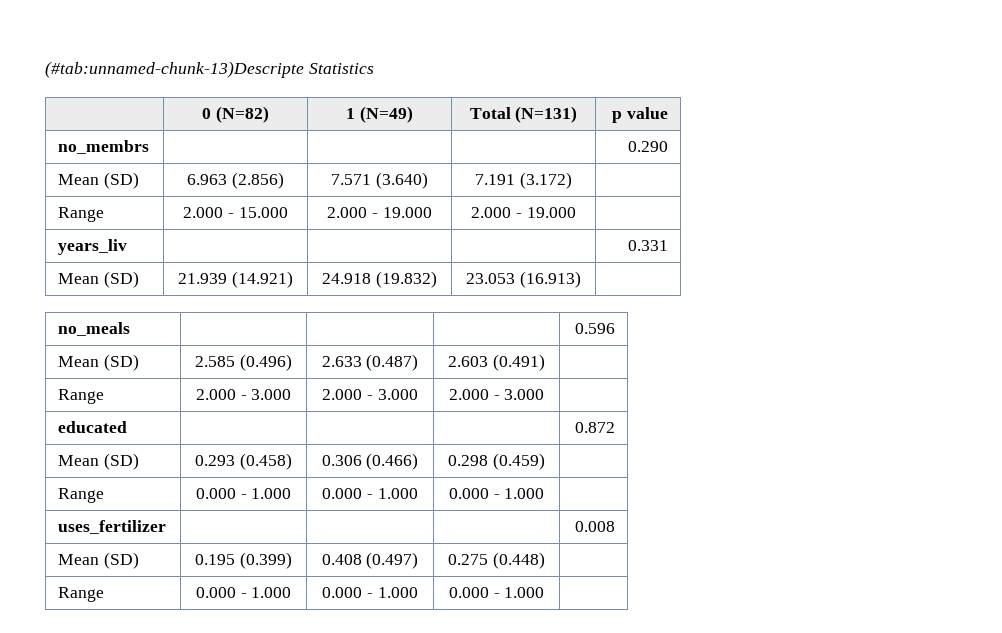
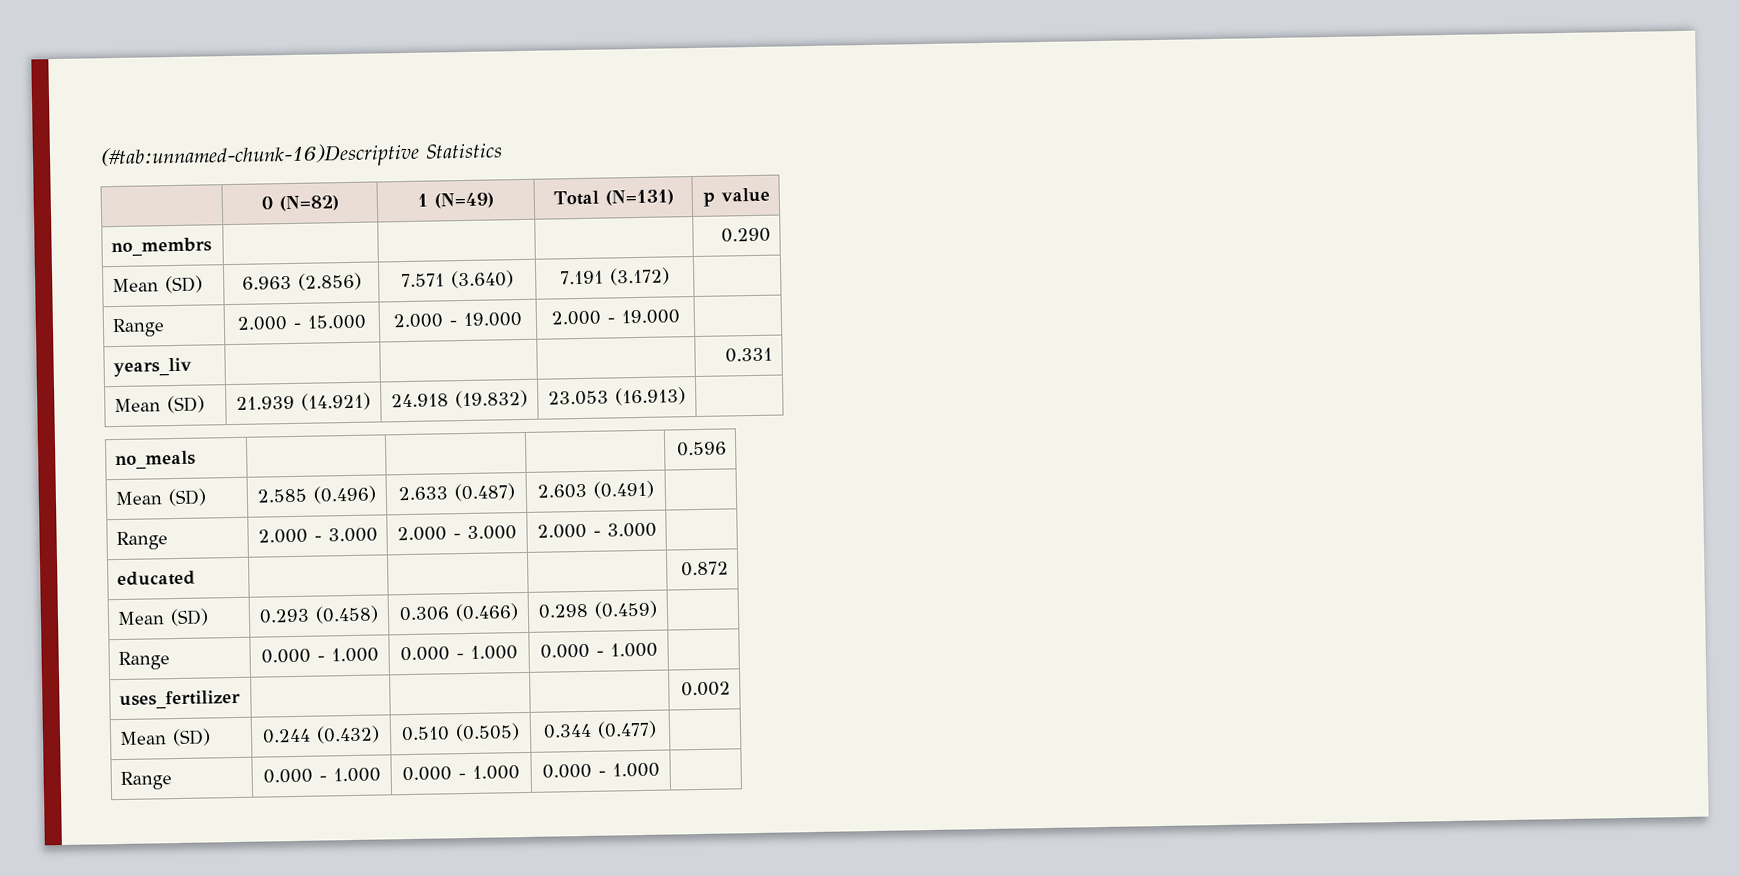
[45,61,304,78] (#tab:unnamed-chunk-13)Descripte -> [99,142,420,171] (#tab:unnamed-chunk-16)Descriptive
[574,521,615,532] [58,552,140,569] [195,552,292,569] [321,552,419,569] [448,552,545,569] 0.008 // Mean (SD) | 0.195 (0.399) | 0.408 (0.497) | 0.275 (0.448) -> [680,681,731,697] [119,728,212,747] [262,725,380,744] [401,723,520,742] [543,720,657,739] 0.002 // Mean (SD) | 0.244 (0.432) | 0.510 (0.505) | 0.344 (0.477)

